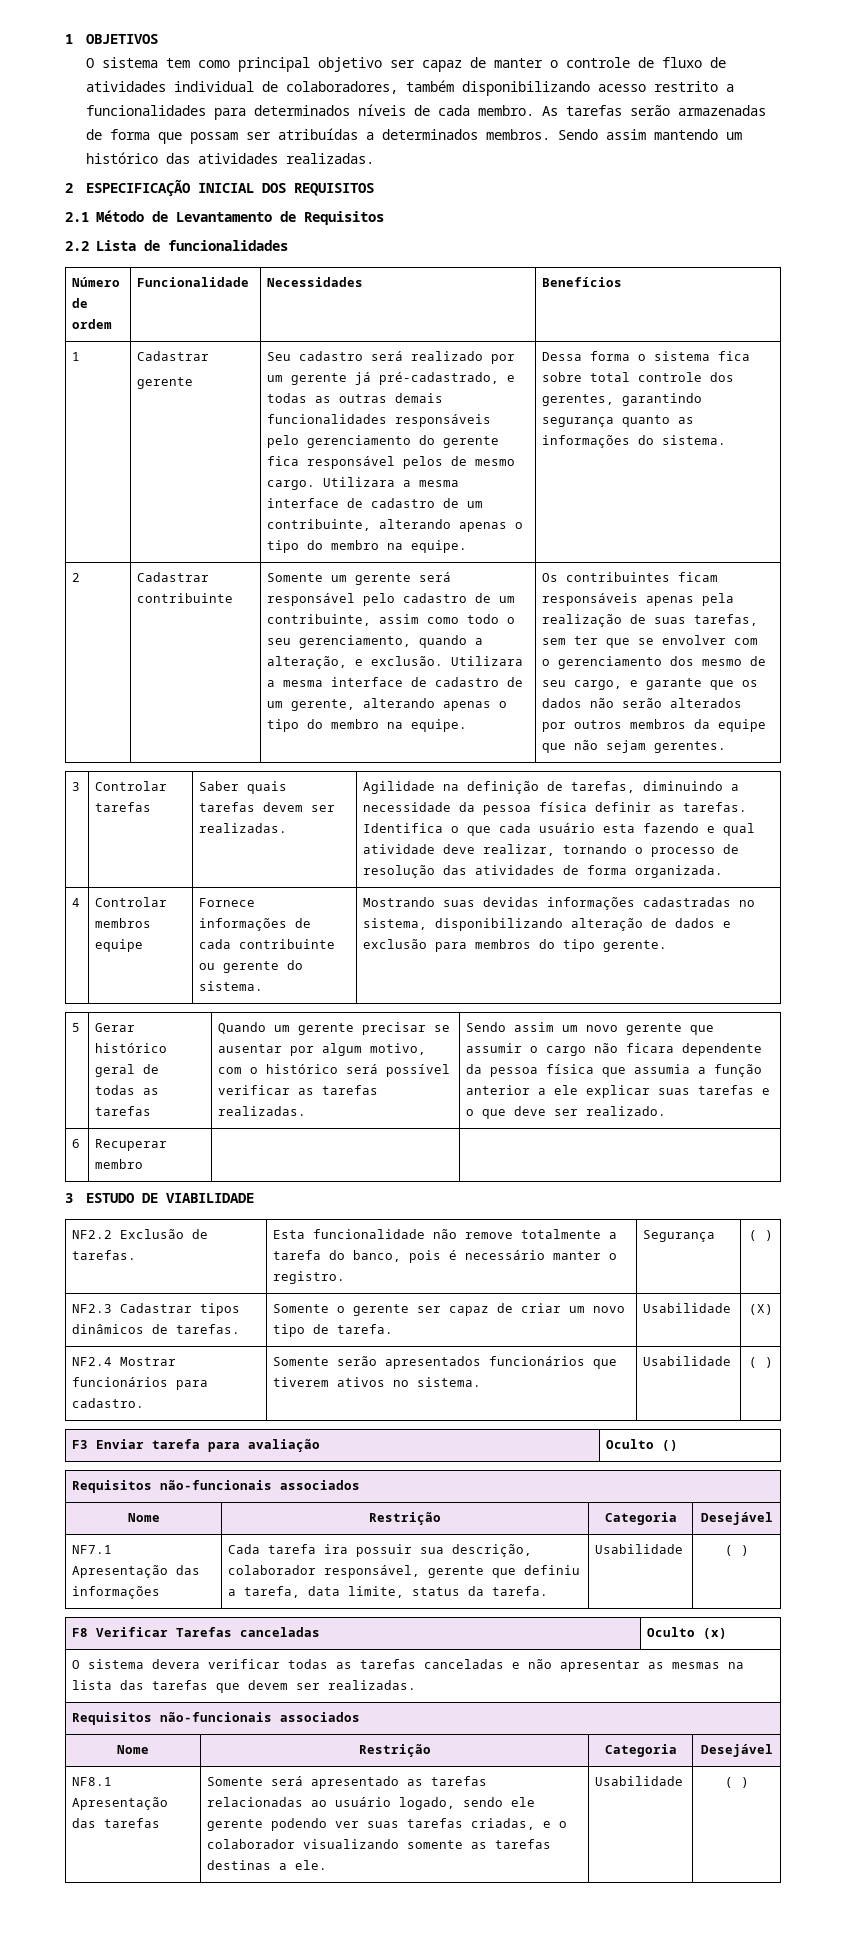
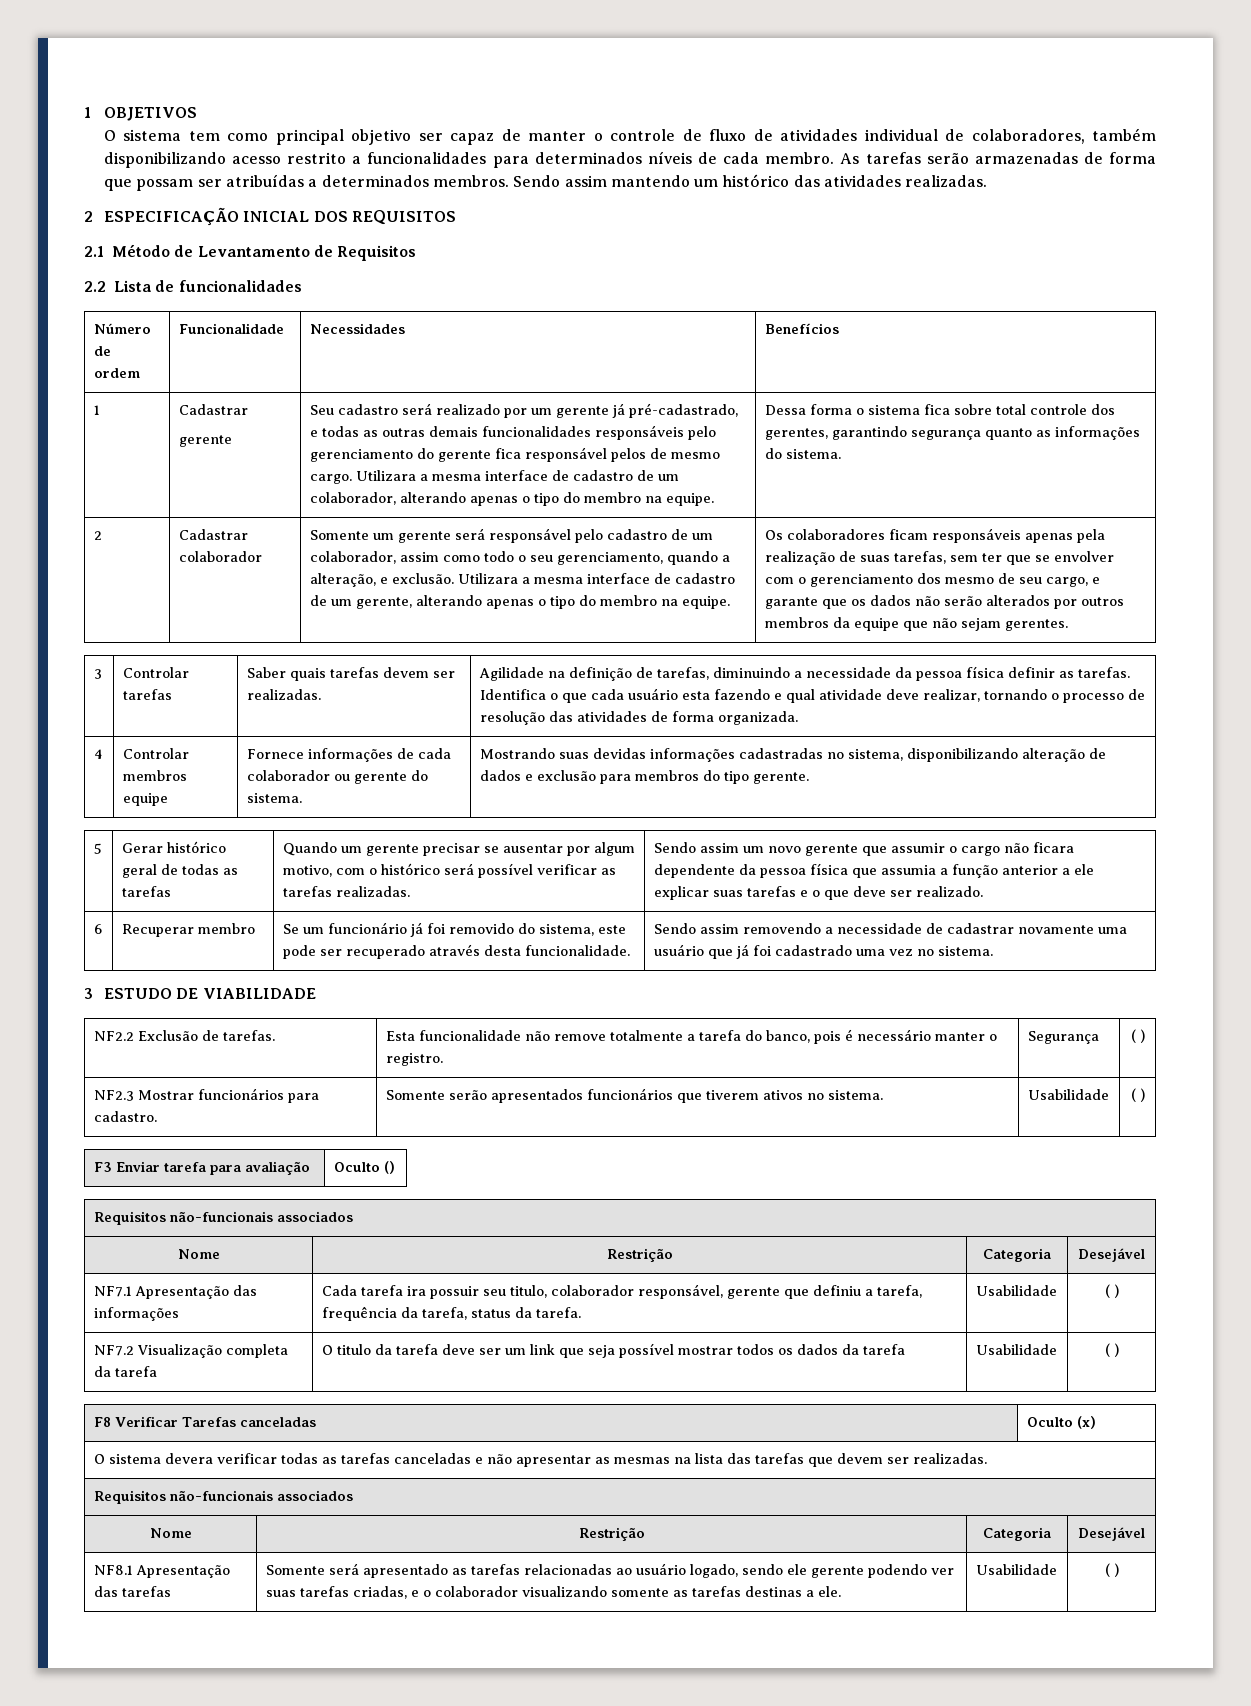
[267,519,372,531] contribuinte, -> [309,492,396,505] colaborador,
[137,593,234,603] contribuinte -> [178,551,262,562] colaborador
[267,614,372,626] contribuinte, -> [309,551,396,564] colaborador,
[566,572,671,582] contribuintes -> [786,529,885,540] colaboradores
[239,939,336,949] contribuinte -> [246,770,330,781] colaborador
(144, 1164) | -> [282,922,626,937] [282,944,630,959] [653,923,1127,934] [653,944,993,959] Se um funcionário já foi removido do sistema, este pode ser recuperado através desta funcionalidade. | Sendo assim removendo a necessidade de cadastrar novamente uma usuário que já foi cadastrado uma vez no sistema.
[120,1303,241,1316] [72,1324,241,1334] [273,1303,626,1316] [273,1324,394,1337] [643,1303,732,1313] [748,1304,773,1315] [72,1357,113,1366] Cadastrar tipos dinâmicos de tarefas. | Somente o gerente ser capaz de criar um novo tipo de tarefa. | Usabilidade | (X) // NF2.4 -> (134, 1095) none
[420,1544,533,1557] sua descrição, -> [482,1285,547,1298] seu titulo,
[308,1586,405,1598] data limite, -> [321,1306,467,1321] frequência da tarefa,
(749, 1550) none -> [93,1344,288,1358] [93,1366,157,1377] [321,1343,905,1358] [975,1344,1057,1355] [1104,1343,1119,1357] // NF7.2 Visualização completa da tarefa | O titulo da tarefa deve ser um link que seja possível mostrar todos os dados da tarefa | Usabilidade | ( )

